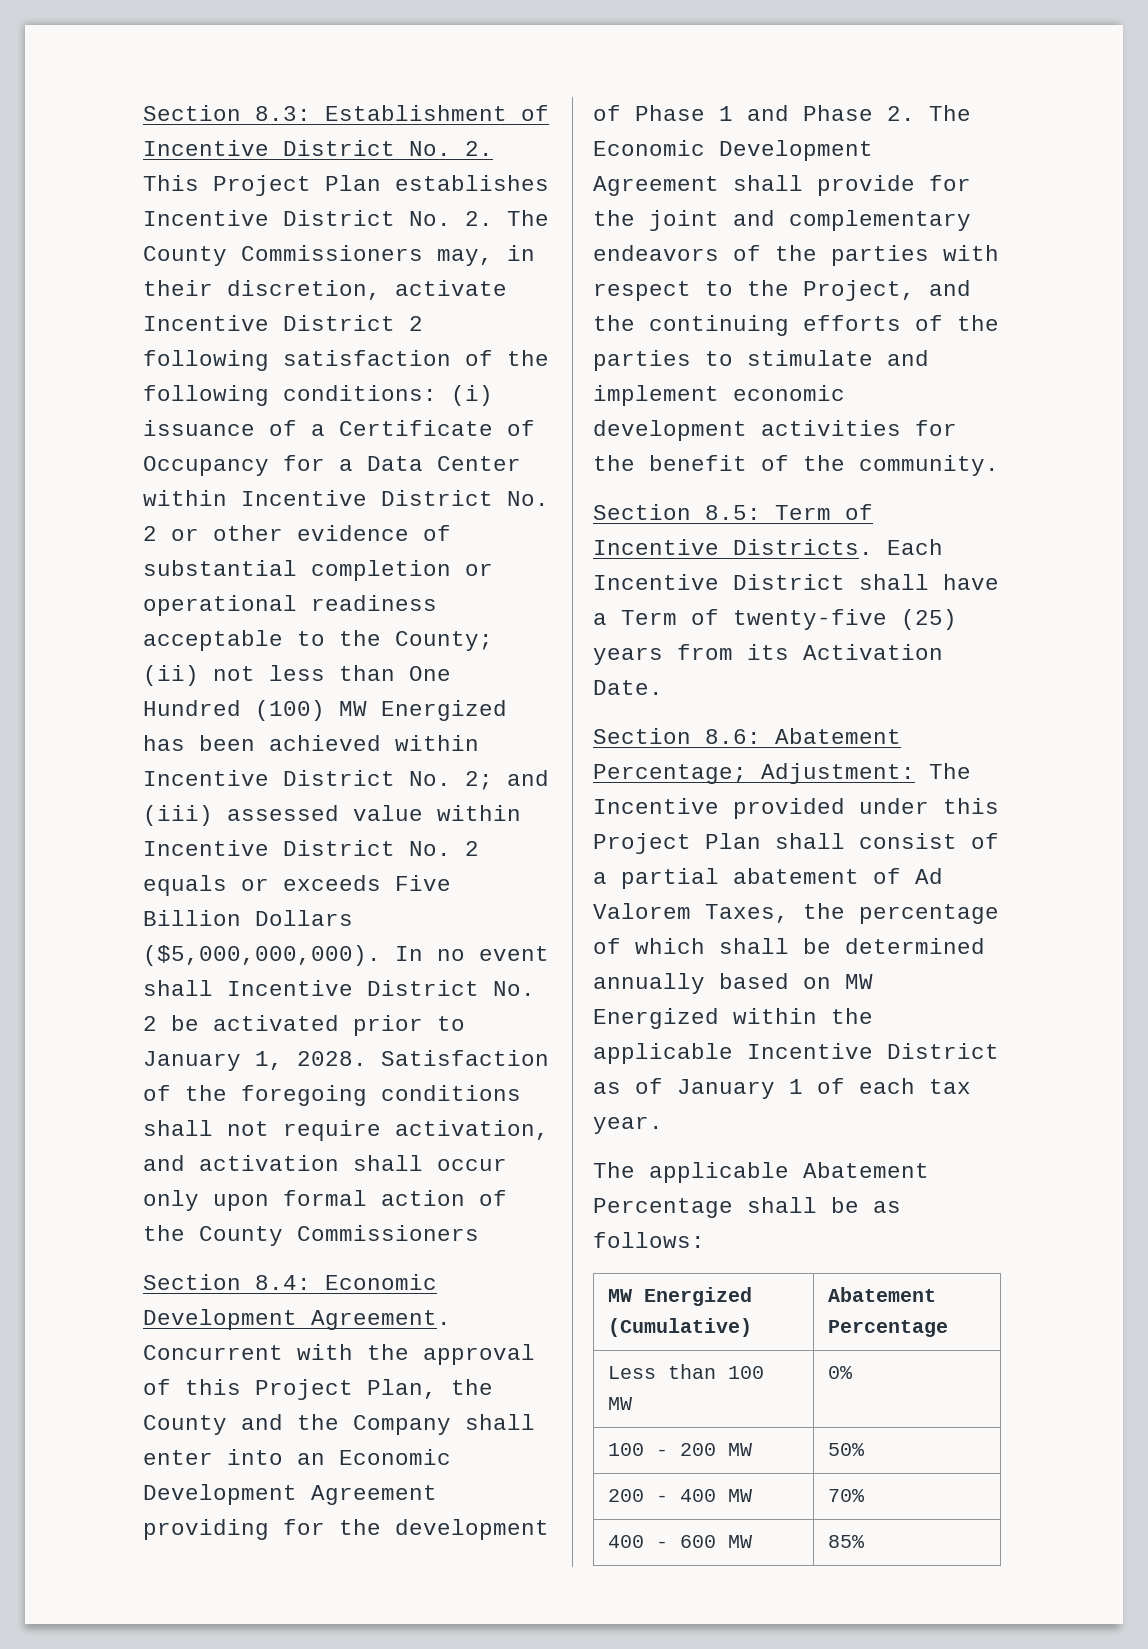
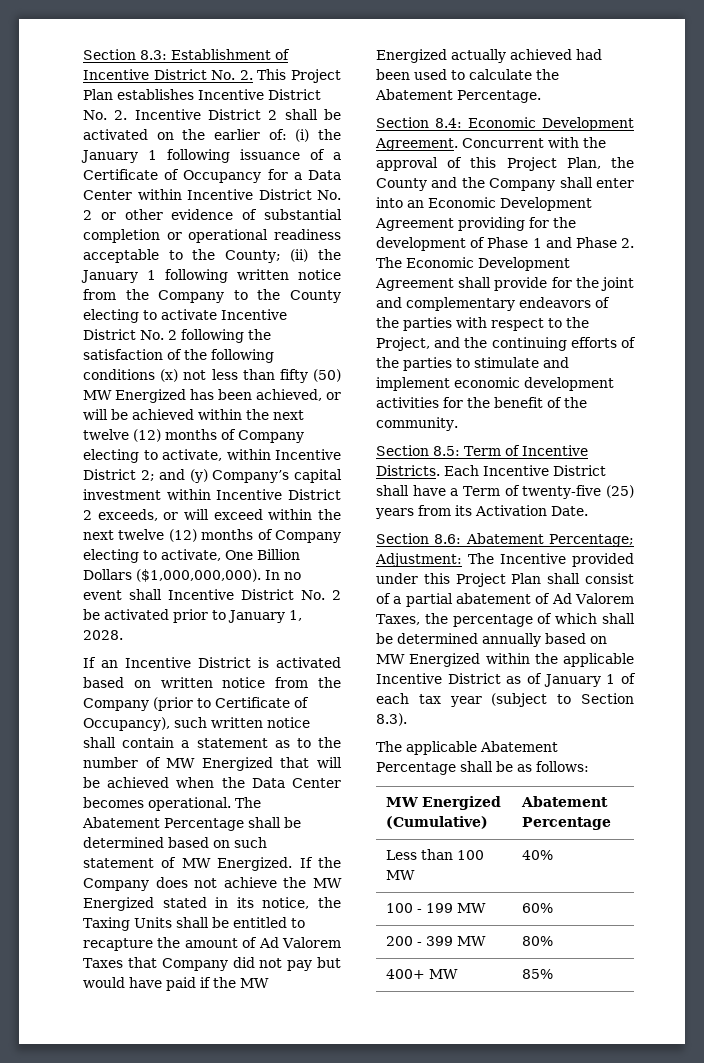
[507,210,549,226] [143,245,535,266] [143,280,507,300] [143,315,423,331] [143,350,549,371] [143,385,493,406] The County Commissioners may, in their discretion, activate Incentive District 2 following satisfaction of the following conditions: (i) -> [134,109,341,120] [83,129,341,142] [81,149,230,163] Incentive District 2 shall be activated on the earlier of: (i) the January 1 following
[213,665,451,681] [143,700,507,721] [143,735,479,751] [143,770,451,786] not less than One Hundred (100) MW Energized has been achieved within Incentive District No. -> [318,249,341,260] [81,269,341,283] [83,289,341,303] [83,309,287,323] [83,329,271,343] [83,349,274,363] [83,369,341,383] [83,389,341,403] [83,409,304,420] [83,429,304,443] [83,449,341,463] [83,469,136,480] the January 1 following written notice from the Company to the County electing to activate Incentive District No. 2 following the satisfaction of the following conditions (x) not less than fifty (50) MW Energized has been achieved, or will be achieved within the next twelve (12) months of Company electing to activate, within Incentive District
[143,805,521,826] [143,840,479,856] [143,875,451,896] (iii) assessed value within Incentive District No. 2 equals or exceeds Five -> [189,469,342,483] [83,489,341,500] [83,509,341,521] [83,529,341,543] [83,549,253,563] (y) Company’s capital investment within Incentive District 2 exceeds, or will exceed within the next twelve (12) months of Company electing to activate, One
[143,945,381,966] ($5,000,000,000). -> [136,569,261,582] ($1,000,000,000).
[381,1050,549,1066] [143,1085,521,1106] [143,1120,549,1141] [143,1155,507,1171] [143,1190,507,1211] [143,1225,479,1246] Satisfaction of the foregoing conditions shall not require activation, and activation shall occur only upon formal action of the County Commissioners -> [83,657,341,668] [83,677,341,688] [83,697,309,711] [83,717,310,731] [83,737,341,748] [83,757,342,771] [83,777,341,788] [83,797,261,811] [82,817,301,831] [83,837,267,848] [83,857,341,871] [83,877,342,891] [83,897,341,911] [83,917,305,931] [83,937,342,951] [83,957,341,971] [83,977,269,991] [376,49,602,63] [376,69,559,80] [375,89,541,103] // If an Incentive District is activated based on written notice from the Company (prior to Certificate of Occupancy), such written notice shall contain a statement as to the number of MW Energized that will be achieved when the Data Center becomes operational. The Abatement Percentage shall be determined based on such statement of MW Energized. If the Company does not achieve the MW Energized stated in its notice, the Taxing Units shall be entitled to recapture the amount of Ad Valorem Taxes that Company did not pay but would have paid if the MW Energized actually achieved had been used to calculate the Abatement Percentage.
[593,1116,663,1134] year. -> [449,693,634,707] [376,713,407,726] year (subject to Section 8.3).
[827,1366,853,1379] 0% -> [522,850,554,860] 40%
[679,1443,752,1456] [827,1443,865,1456] 200 MW | 50% -> [426,903,487,913] [522,903,554,913] 199 MW | 60%
[679,1489,752,1502] [827,1489,865,1502] [607,1535,716,1548] 400 MW | 70% // 400 - 600 -> [426,936,487,946] [522,936,554,946] [386,969,426,979] 399 MW | 80% // 400+

